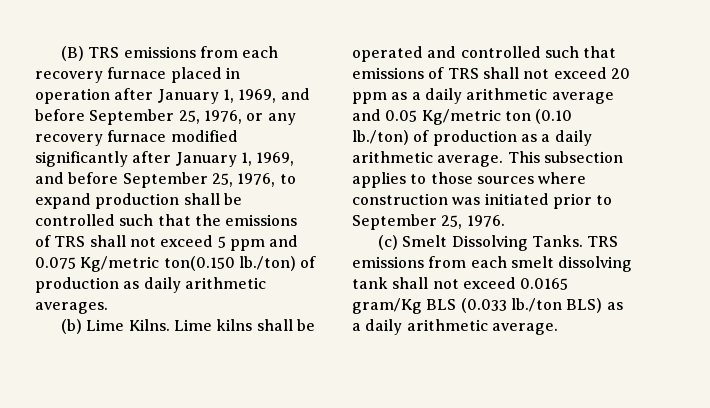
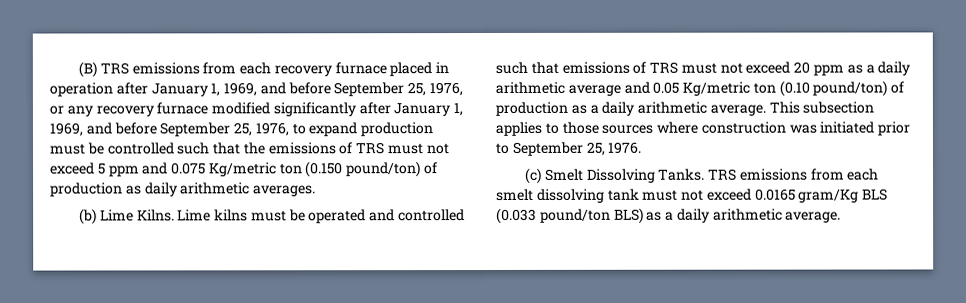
[183,193,220,205] shall -> [49,143,86,155] must
[89,235,126,247] shall -> [387,143,425,155] must
[163,256,296,271] ton(0.150 lb./ton) -> [279,161,422,178] ton (0.150 pound/ton)
[256,319,293,331] shall -> [250,210,287,222] must
[482,67,519,79] shall -> [680,62,717,74] must
[352,130,409,145] lb./ton) -> [812,80,888,97] pound/ton)
[392,277,429,289] shall -> [642,189,679,201] must
[510,298,562,312] lb./ton -> [539,208,611,223] pound/ton

